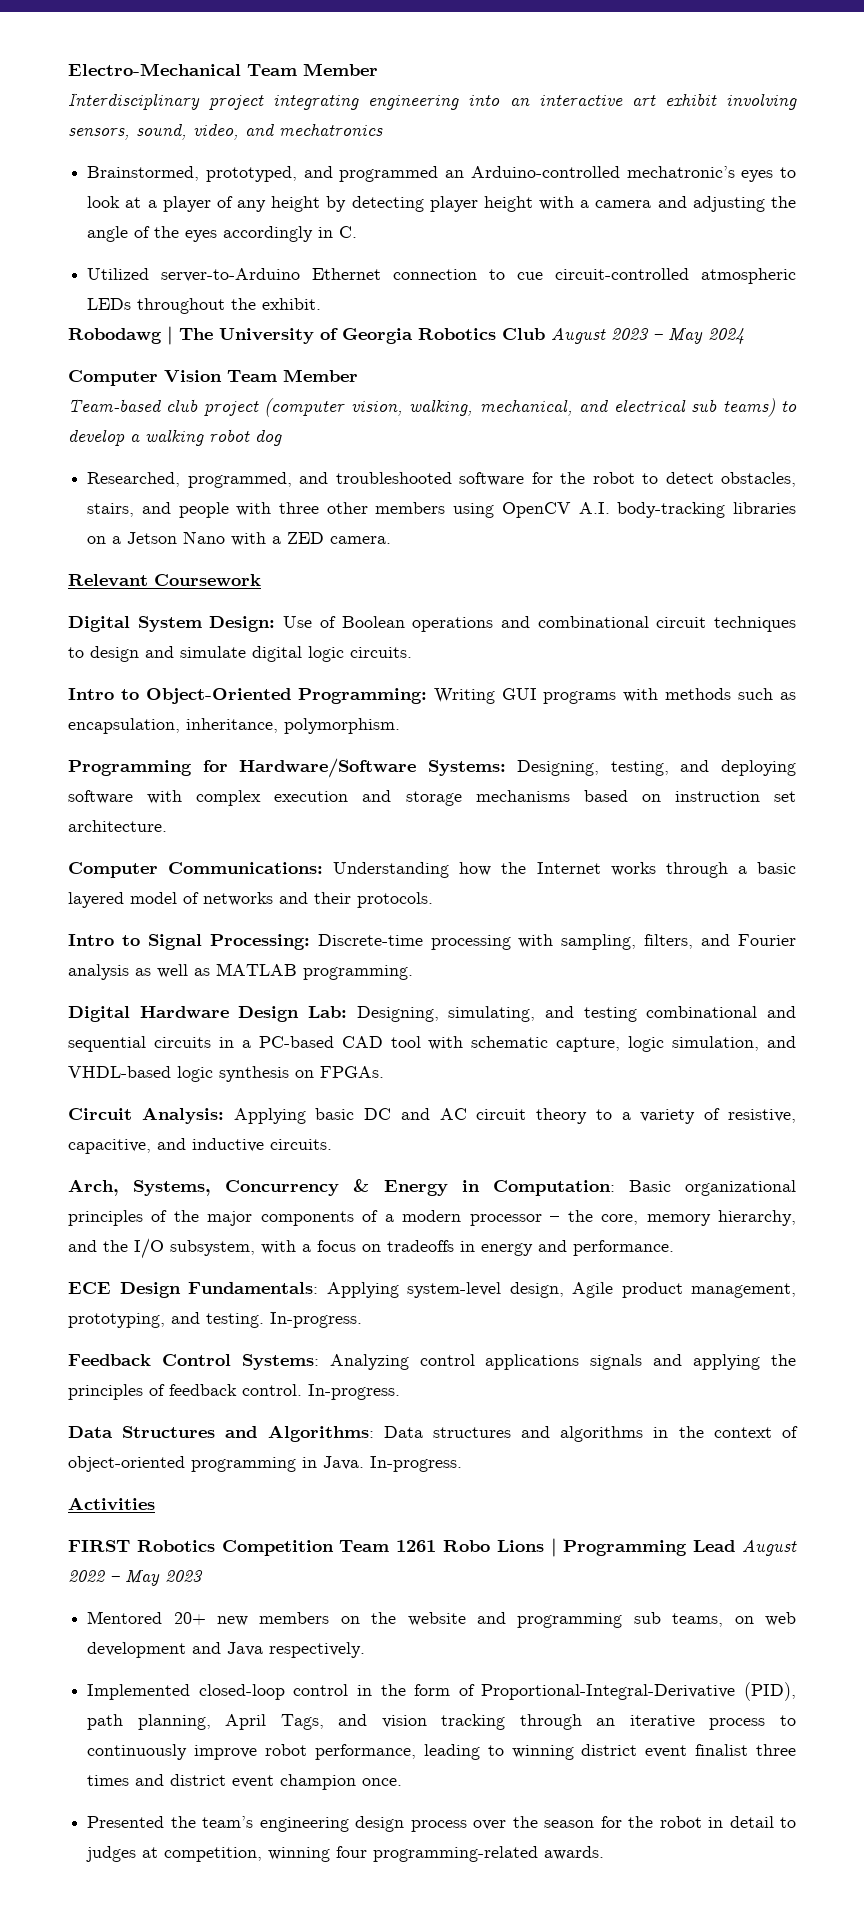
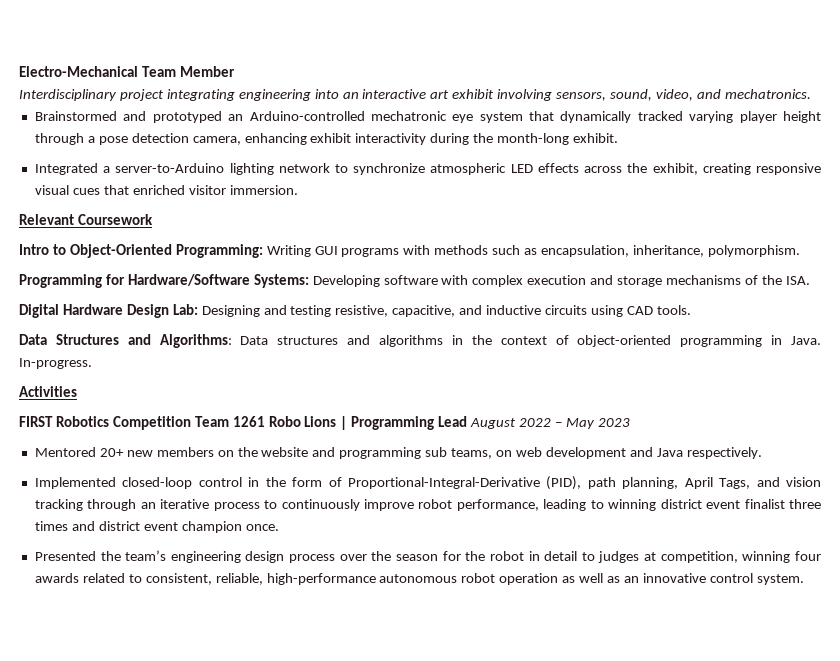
[279,123,383,136] [87,166,796,182] [87,196,796,212] [87,226,358,242] [87,268,796,284] [87,298,322,314] [68,326,744,345] [68,369,358,386] [68,398,798,417] [68,429,282,446] [87,472,797,488] [87,502,796,518] [87,531,392,546] [68,574,261,587] [68,616,796,632] [68,646,412,662] mechatronics // Brainstormed, prototyped, and programmed an Arduino-controlled mechatronic’s eyes to look at a player of any height by detecting player height with a camera and adjusting the angle of the eyes accordingly in C. // Utilized server-to-Arduino Ethernet connection to cue circuit-controlled atmospheric LEDs throughout the exhibit. // Robodawg | The University of Georgia Robotics Club August 2023 – May 2024 // Computer Vision Team Member // Team-based club project (computer vision, walking, mechanical, and electrical sub teams) to develop a walking robot dog // Researched, programmed, and troubleshooted software for the robot to detect obstacles, stairs, and people with three other members using OpenCV A.I. body-tracking libraries on a Jetson Nano with a ZED camera. // Relevant Coursework // Digital System Design: Use of Boolean operations and combinational circuit techniques to design and simulate digital logic circuits. -> [724,89,811,99] [34,111,821,123] [34,133,619,145] [34,163,822,175] [34,185,298,195] [19,214,153,225] mechatronics. // Brainstormed and prototyped an Arduino-controlled mechatronic eye system that dynamically tracked varying player height through a pose detection camera, enhancing exhibit interactivity during the month-long exhibit. // Integrated a server-to-Arduino lighting network to synchronize atmospheric LED effects across the exhibit, creating responsive visual cues that enriched visitor immersion. // Relevant Coursework
[517,760,796,776] Designing, testing, and deploying -> [312,275,380,287] Developing
[583,790,797,802] [68,820,167,832] [68,862,796,878] [68,892,433,908] [68,934,796,950] [68,963,413,980] [68,1006,796,1022] [68,1036,796,1052] [68,1066,384,1082] [68,1107,796,1124] [68,1138,332,1154] [68,1179,796,1196] [68,1210,796,1226] [68,1238,674,1259] [68,1282,796,1298] [68,1312,362,1328] [68,1354,797,1370] [68,1384,400,1400] based on instruction set architecture. // Computer Communications: Understanding how the Internet works through a basic layered model of networks and their protocols. // Intro to Signal Processing: Discrete-time processing with sampling, filters, and Fourier analysis as well as MATLAB programming. // Digital Hardware Design Lab: Designing, simulating, and testing combinational and sequential circuits in a PC-based CAD tool with schematic capture, logic simulation, and VHDL-based logic synthesis on FPGAs. // Circuit Analysis: Applying basic DC and AC circuit theory to a variety of resistive, capacitive, and inductive circuits. // Arch, Systems, Concurrency & Energy in Computation: Basic organizational principles of the major components of a modern processor – the core, memory hierarchy, and the I/O subsystem, with a focus on tradeoffs in energy and performance. // ECE Design Fundamentals: Applying system-level design, Agile product management, prototyping, and testing. In-progress. // Feedback Control Systems: Analyzing control applications signals and applying the principles of feedback control. In-progress. -> [744,275,810,285] [19,304,691,318] of the ISA. // Digital Hardware Design Lab: Designing and testing resistive, capacitive, and inductive circuits using CAD tools.
[373,1846,605,1862] programming-related awards. -> [34,573,804,585] awards related to consistent, reliable, high-performance autonomous robot operation as well as an innovative control system.

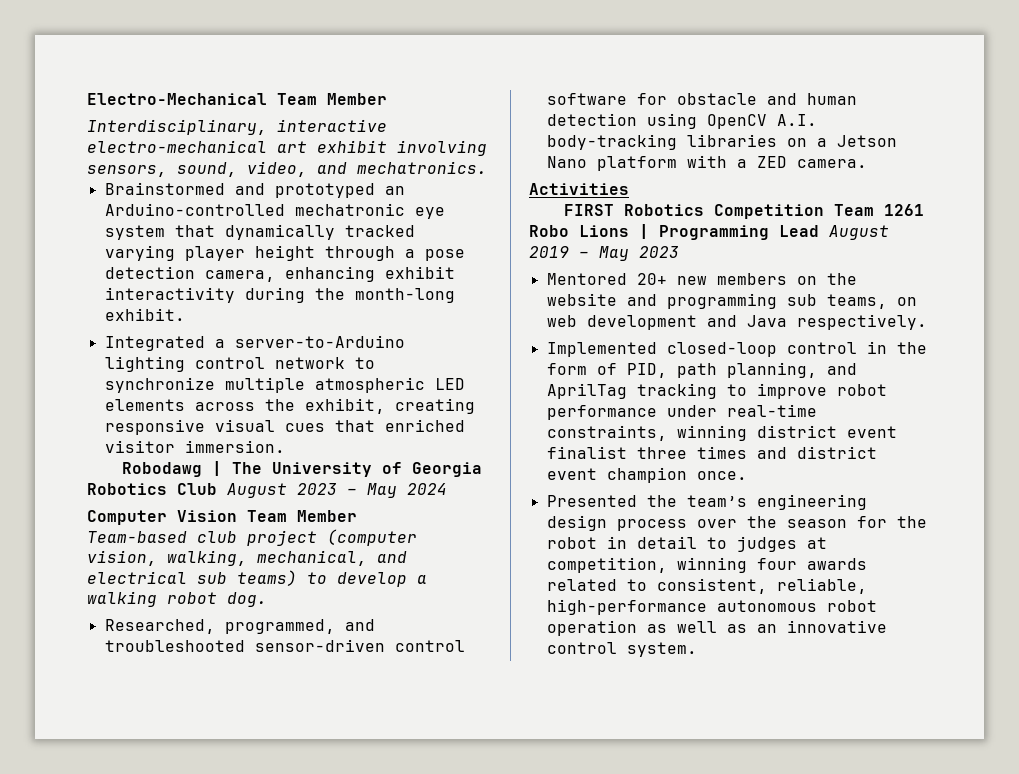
[19,89,427,101] Interdisciplinary project integrating engineering into an interactive -> [87,119,387,135] [87,140,267,153] Interdisciplinary, interactive electro-mechanical
(274, 169) none -> [194,357,265,369] control
(426, 169) none -> [224,377,305,393] multiple
[537,163,579,173] effects -> [104,399,185,411] elements
[19,214,153,225] [19,244,800,258] [19,274,810,288] [19,304,691,318] [19,334,822,348] [19,358,92,369] Relevant Coursework // Intro to Object-Oriented Programming: Writing GUI programs with methods such as encapsulation, inheritance, polymorphism. // Programming for Hardware/Software Systems: Developing software with complex execution and storage mechanisms of the ISA. // Digital Hardware Design Lab: Designing and testing resistive, capacitive, and inductive circuits using CAD tools. // Data Structures and Algorithms: Data structures and algorithms in the context of object-oriented programming in Java. In-progress. -> [122,461,483,477] [87,483,447,498] [87,510,357,525] [87,529,417,546] [87,550,407,566] [87,570,427,587] [87,591,267,607] [104,619,375,634] [104,639,465,652] [546,93,857,105] [546,113,817,129] [546,134,897,150] [546,155,867,171] Robodawg | The University of Georgia Robotics Club August 2023 – May 2024 // Computer Vision Team Member // Team-based club project (computer vision, walking, mechanical, and electrical sub teams) to develop a walking robot dog. // Researched, programmed, and troubleshooted sensor-driven control software for obstacle and human detection using OpenCV A.I. body-tracking libraries on a Jetson Nano platform with a ZED camera.
[519,418,552,427] 2022 -> [529,246,569,258] 2019
[347,476,821,490] [34,499,604,511] Proportional-Integral-Derivative (PID), path planning, April Tags, and vision tracking through an iterative process to continuously improve robot performance, leading to -> [626,362,857,378] [546,383,887,399] [546,404,817,420] [546,425,667,441] PID, path planning, and AprilTag tracking to improve robot performance under real-time constraints,

